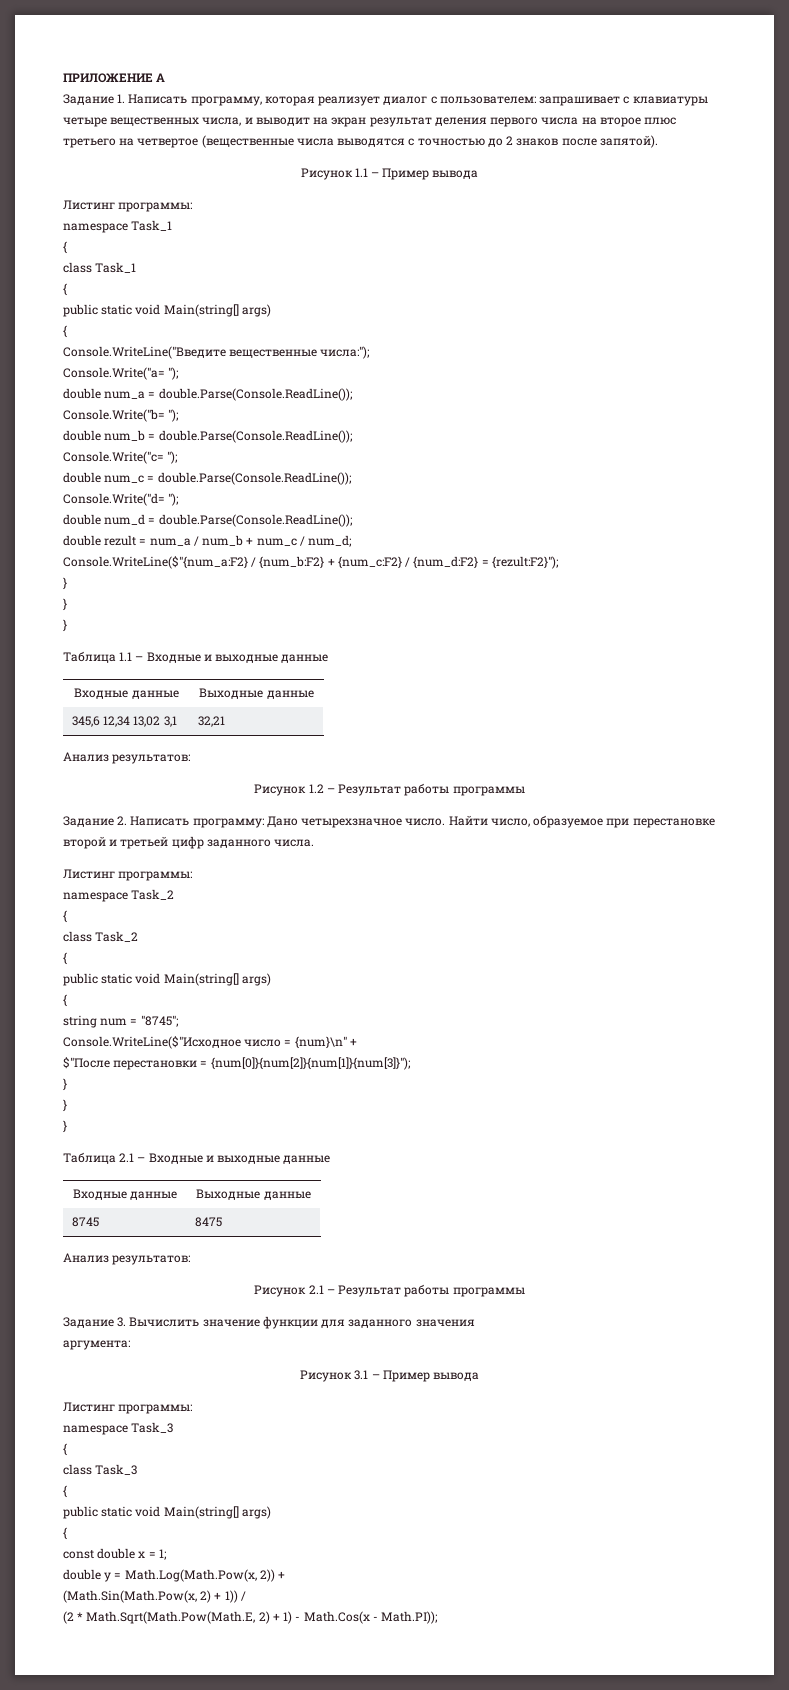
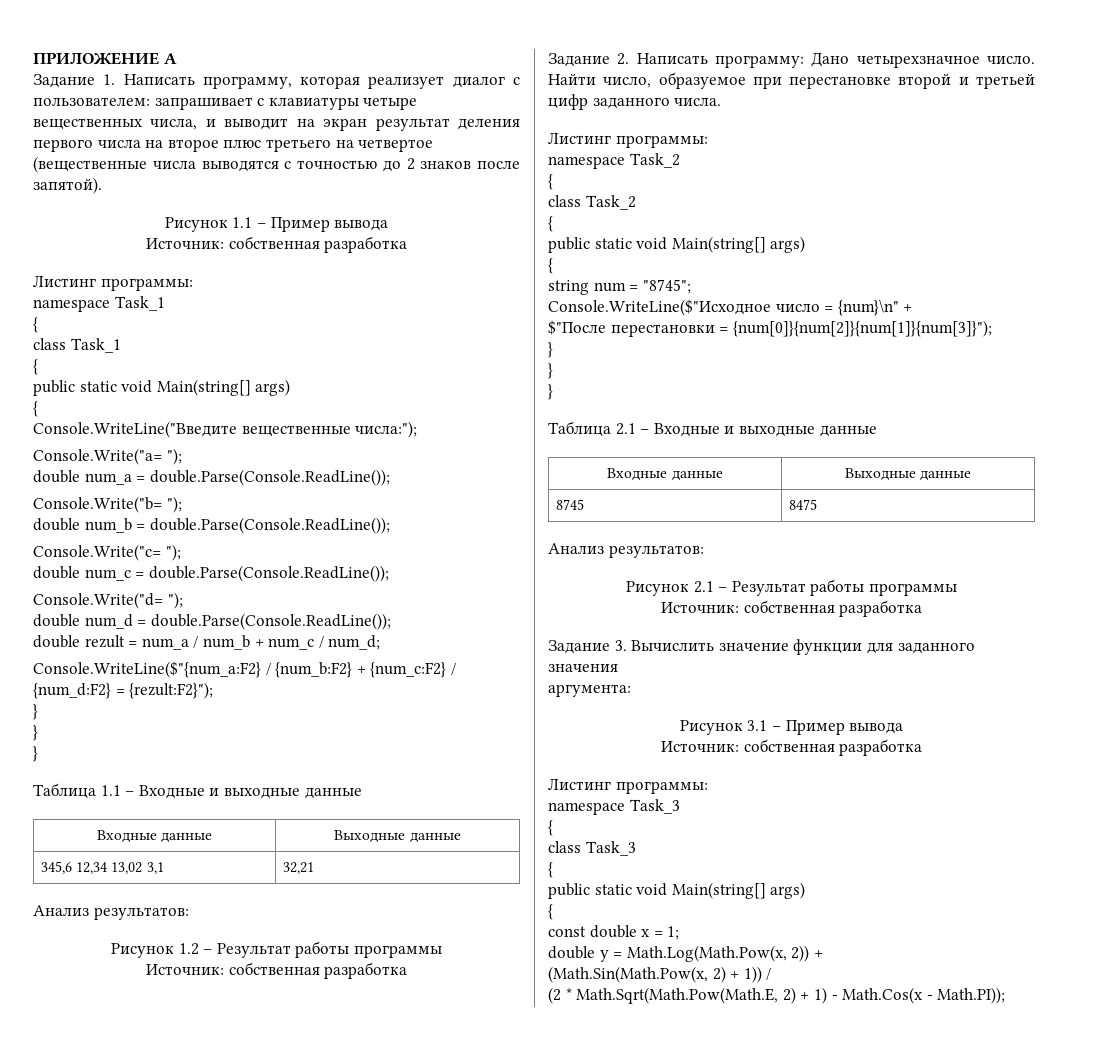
(479, 174) none -> [145,236,408,253] // Источник: собственная разработка
(525, 791) none -> [145,962,408,979] // Источник: собственная разработка
(525, 1292) none -> [660,600,923,617] // Источник: собственная разработка
(479, 1376) none -> [660,739,923,756] // Источник: собственная разработка

